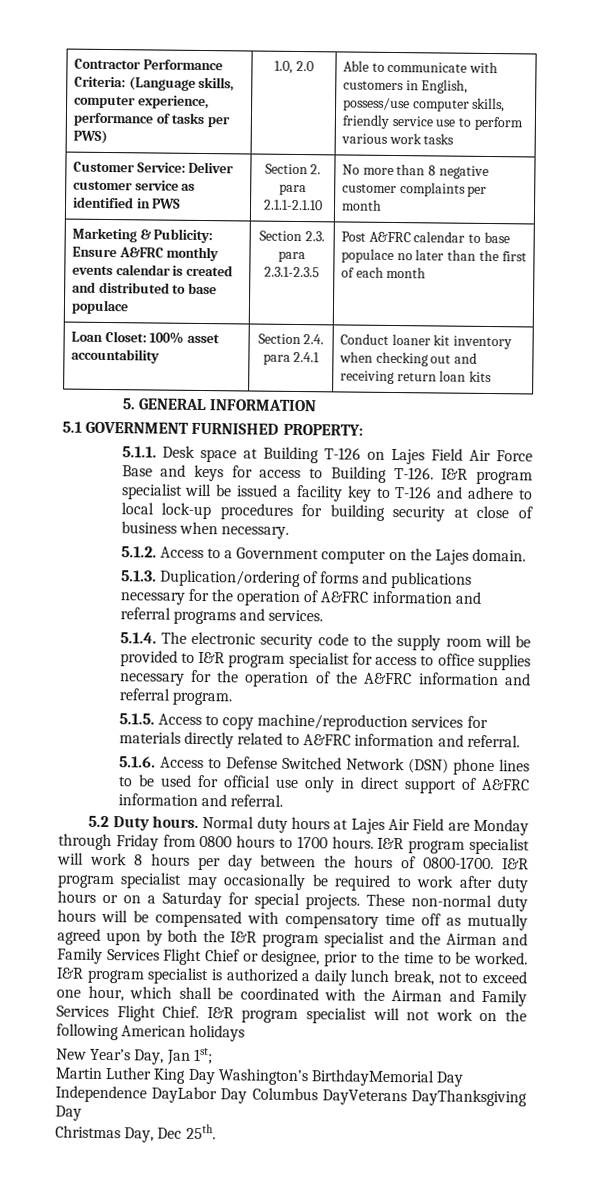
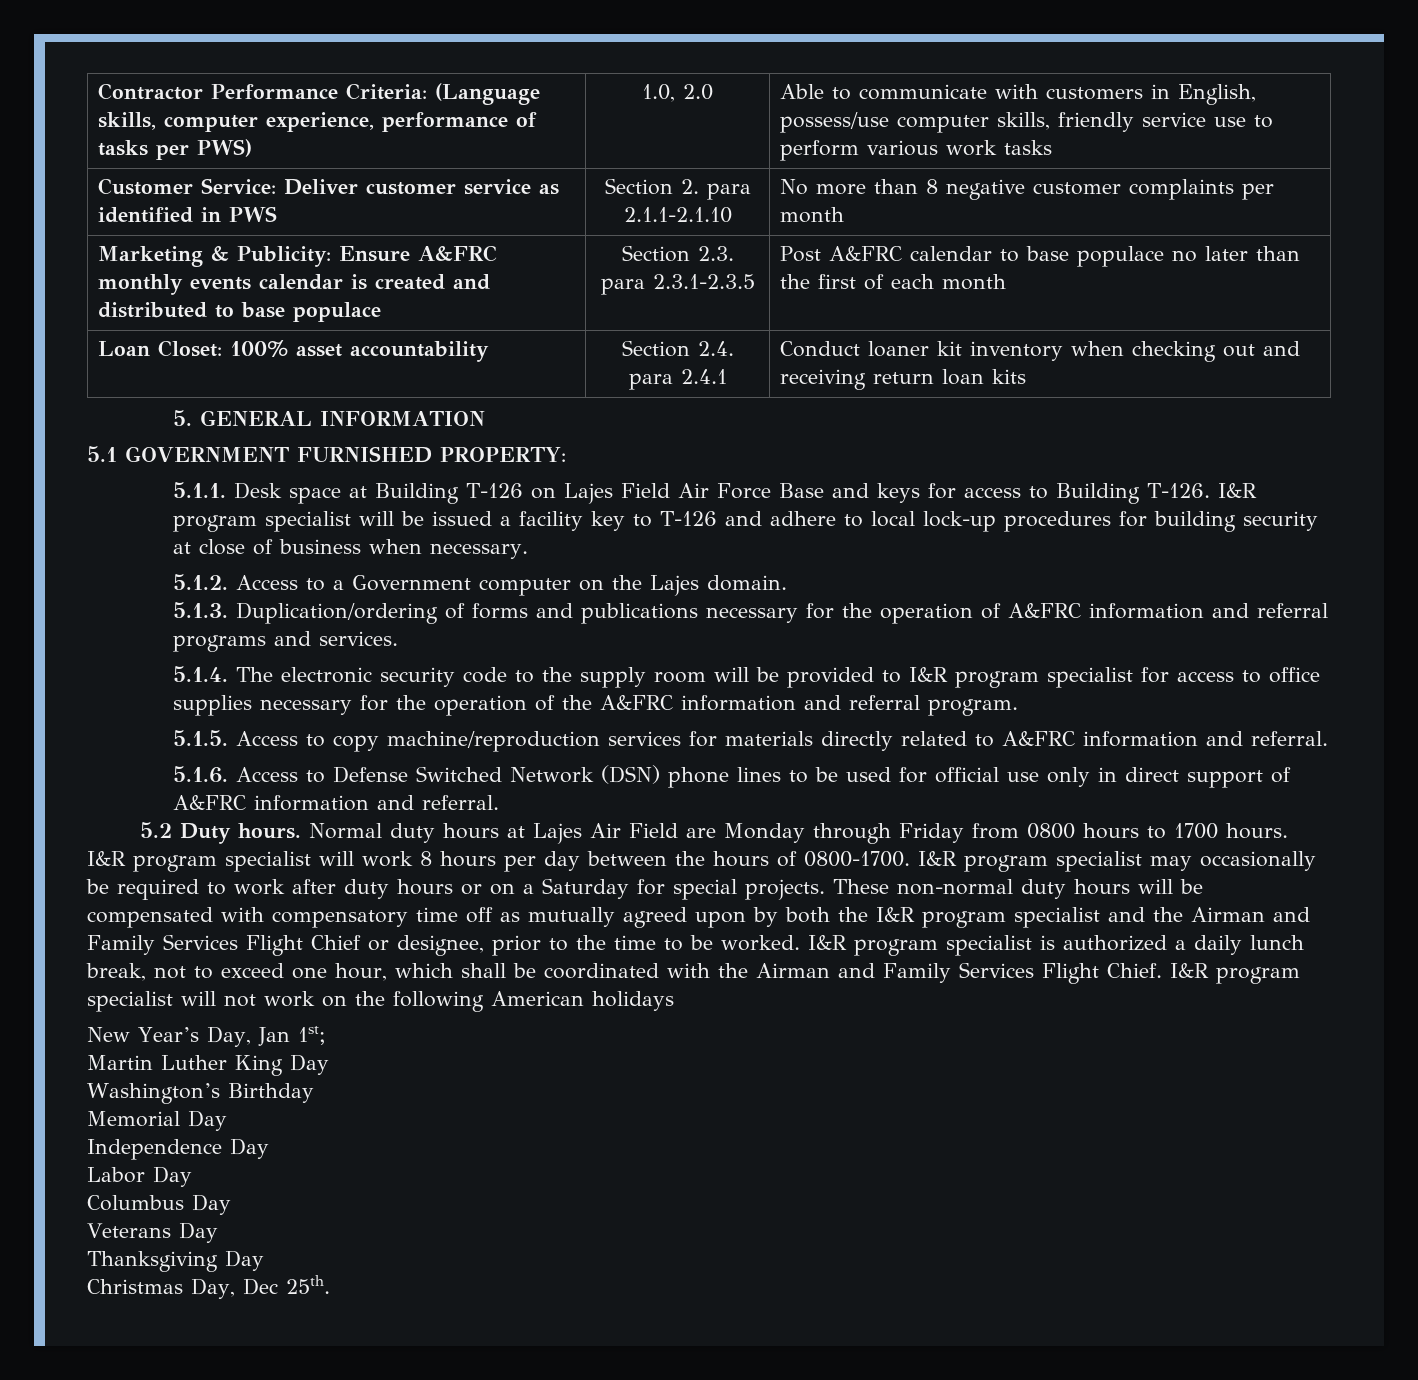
[217,1068,464,1087] [55,1085,527,1107] Washington’s BirthdayMemorial Day Independence DayLabor Day Columbus DayVeterans DayThanksgiving -> [87,1083,314,1104] [87,1110,227,1131] [87,1138,269,1160] [87,1166,192,1187] [87,1194,231,1215] [87,1222,218,1243] [87,1251,218,1272] // Washington’s Birthday // Memorial Day // Independence Day // Labor Day // Columbus Day // Veterans Day // Thanksgiving

